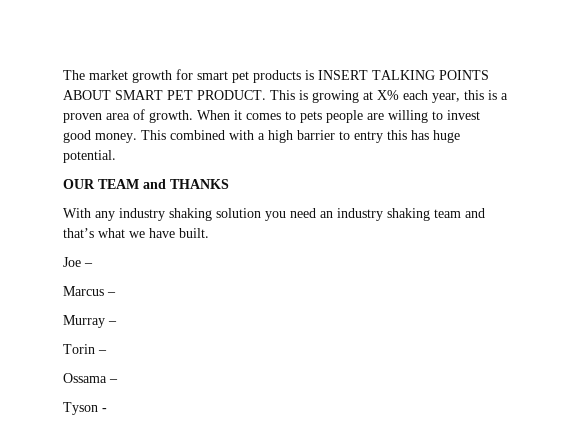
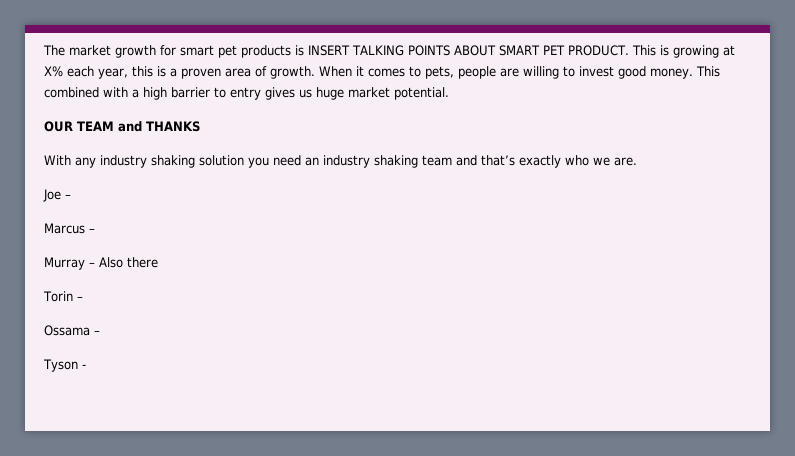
[300,111,322,123] pets -> [425,66,454,79] pets,
[387,130,460,143] this has huge -> [265,87,390,100] gives us huge market
[98,228,209,238] what we have built. -> [519,155,637,168] exactly who we are.
(117, 323) none -> [99,257,158,268] Also there

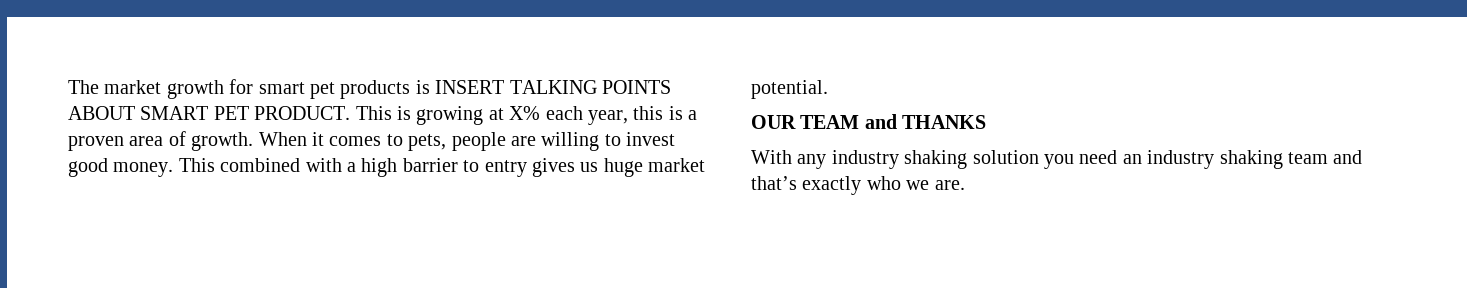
[43,189,71,202] [44,223,95,234] [44,257,158,270] [43,291,83,302] [44,325,100,336] [43,359,86,372] // Joe – // Marcus – // Murray – Also there // Torin – // Ossama – // Tyson - -> (965, 185) none

